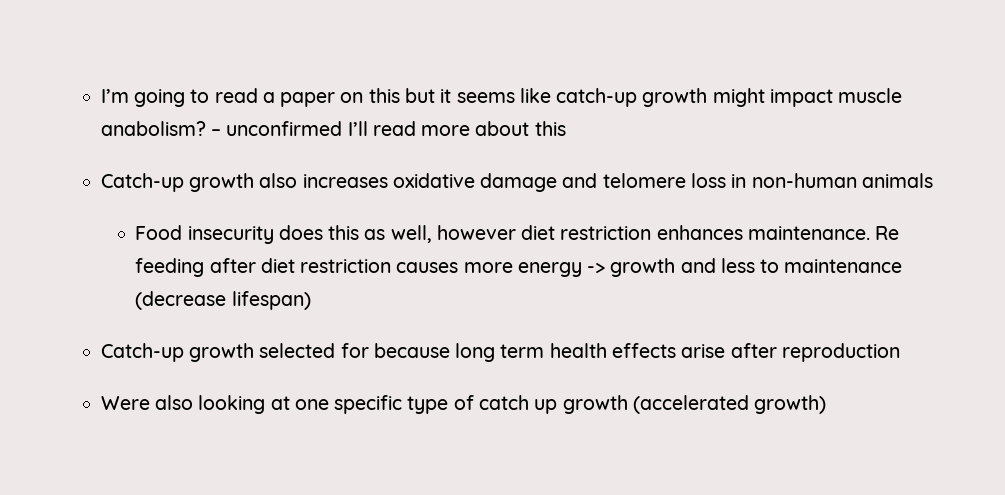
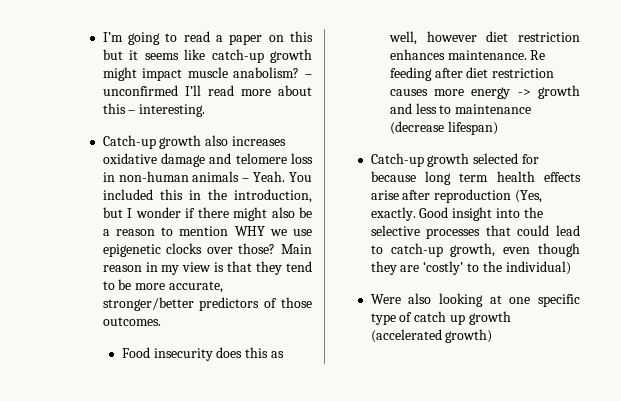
(566, 128) none -> [128,104,206,117] – interesting.
(933, 180) none -> [242,171,312,182] [102,189,312,203] [102,207,312,221] [102,226,312,236] [102,243,312,257] [102,261,312,275] [102,279,223,293] [102,297,312,311] [102,317,161,326] – Yeah. You included this in the introduction, but I wonder if there might also be a reason to mention WHY we use epigenetic clocks over those? Main reason in my view is that they tend to be more accurate, stronger/better predictors of those outcomes.
(900, 352) none -> [514,190,542,203] [370,207,543,221] [370,225,580,239] [370,243,580,257] [370,261,571,275] (Yes, exactly. Good insight into the selective processes that could lead to catch-up growth, even though they are ‘costly’ to the individual)

